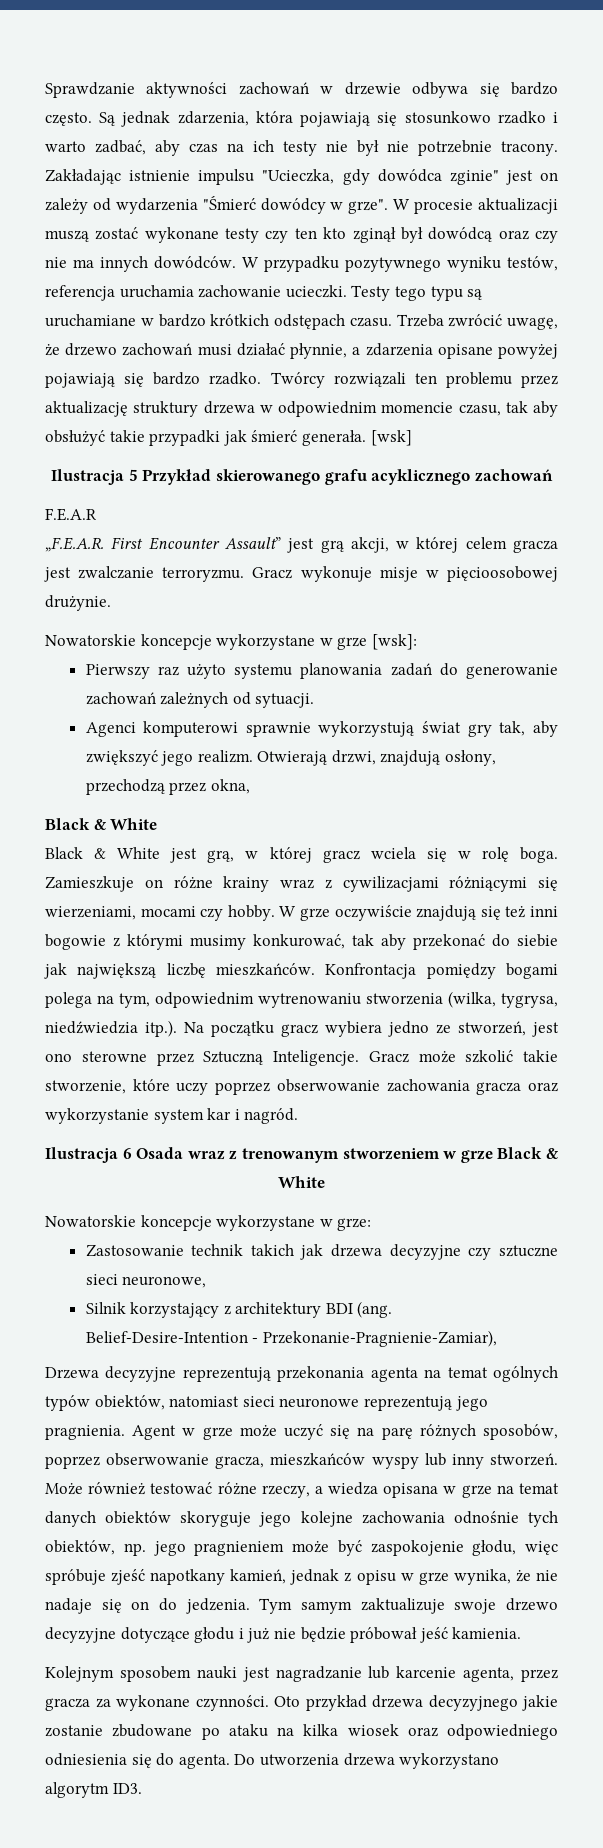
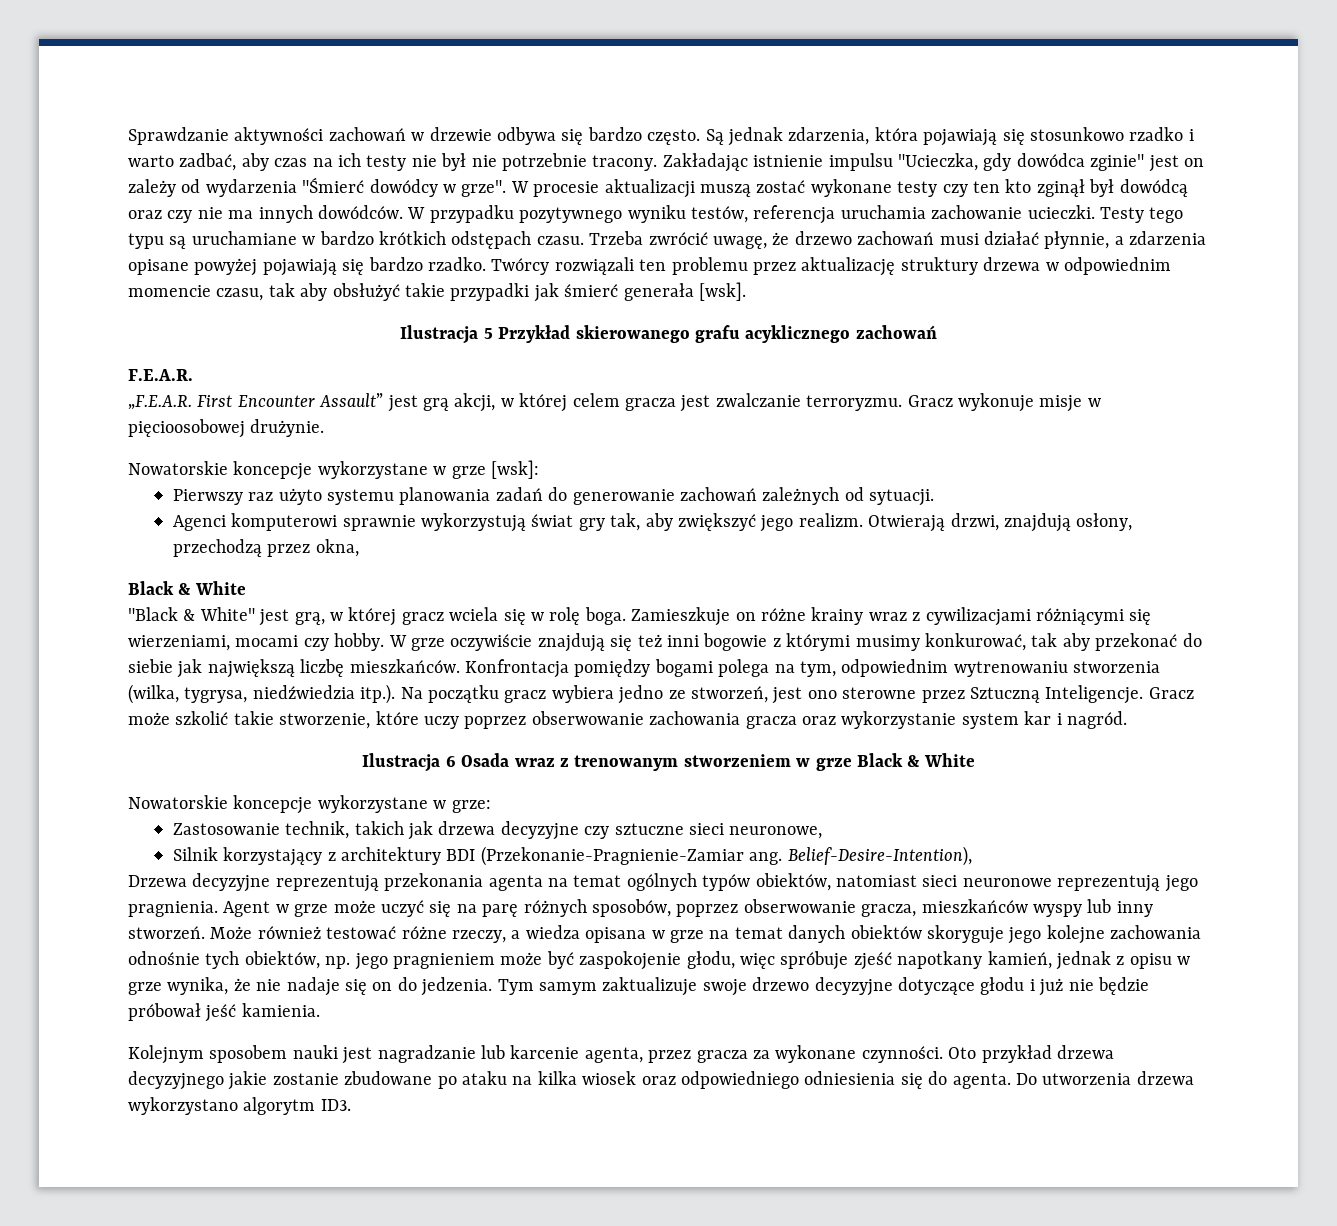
[301,430,412,446] generała. [wsk] -> [623,282,746,301] generała [wsk].
[45,508,97,521] F.E.A.R -> [128,369,193,381] F.E.A.R.
[45,847,161,859] Black & White -> [128,607,255,621] "Black & White"
[191,1244,244,1256] technik -> [285,821,350,839] technik,
[357,1301,393,1318] [85,1330,497,1347] (ang. Belief-Desire-Intention - Przekonanie-Pragnienie-Zamiar), -> [480,846,972,866] (Przekonanie-Pragnienie-Zamiar ang. Belief-Desire-Intention),

